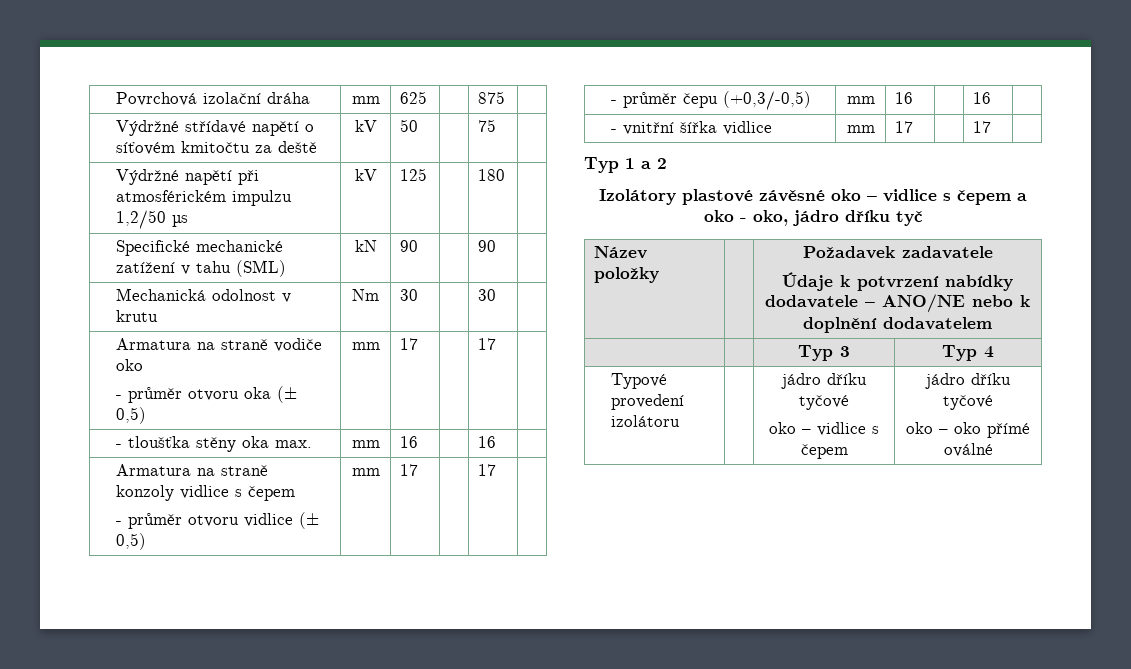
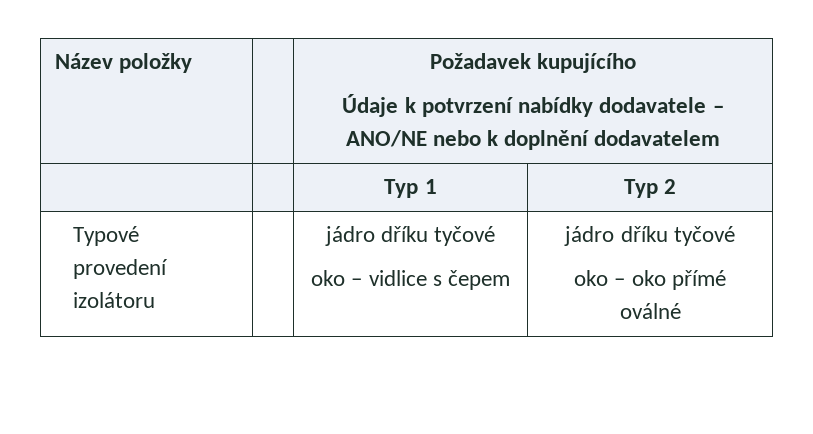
[116,92,311,106] [351,96,380,104] [400,91,428,104] [478,91,506,104] [116,120,315,136] [116,141,318,155] [354,120,377,132] [400,119,419,132] [478,119,497,132] [116,169,260,185] [116,190,293,206] [116,210,189,229] [354,169,377,181] [400,168,428,181] [478,169,506,181] [116,240,284,256] [116,260,287,277] [354,240,377,252] [400,240,419,252] [478,240,497,252] [116,288,292,303] [116,310,159,322] [352,289,379,301] [400,289,419,301] [478,289,497,301] [116,338,323,352] [116,359,144,371] [116,386,298,403] [116,407,147,424] [351,342,380,350] [400,338,419,350] [478,338,497,350] [116,436,313,452] [351,440,380,448] [400,436,419,448] [478,436,497,448] [116,464,269,476] [116,485,296,501] [116,512,320,529] [116,533,147,550] [351,468,380,476] [400,464,419,476] [478,464,497,476] [611,91,812,110] [846,96,875,104] [895,92,914,104] [973,92,992,104] [611,121,773,135] [846,125,875,133] [895,121,914,133] [973,121,992,133] [584,157,667,173] [599,189,1027,205] [703,210,923,226] Povrchová izolační dráha | mm | 625 | | 875 | // Výdržné střídavé napětí o síťovém kmitočtu za deště | kV | 50 | | 75 | // Výdržné napětí při atmosférickém impulzu 1,2/50 µs | kV | 125 | | 180 | // Specifické mechanické zatížení v tahu (SML) | kN | 90 | | 90 | // Mechanická odolnost v krutu | Nm | 30 | | 30 | // Armatura na straně vodiče oko // - průměr otvoru oka (± 0,5) | mm | 17 | | 17 | // - tloušťka stěny oka max. | mm | 16 | | 16 | // Armatura na straně konzoly vidlice s čepem // - průměr otvoru vidlice (± 0,5) | mm | 17 | | 17 | // - průměr čepu (+0,3/-0,5) | mm | 16 | | 16 | // - vnitřní šířka vidlice | mm | 17 | | 17 | // Typ 1 a 2 // Izolátory plastové závěsné oko – vidlice s čepem a oko - oko, jádro dříku tyč // -> (54, 61) none
[901,246,993,259] zadavatele -> [537,53,637,73] kupujícího
[840,346,850,357] [942,345,994,361] 3 | Typ 4 -> [424,179,437,194] [623,179,677,198] 1 | Typ 2

